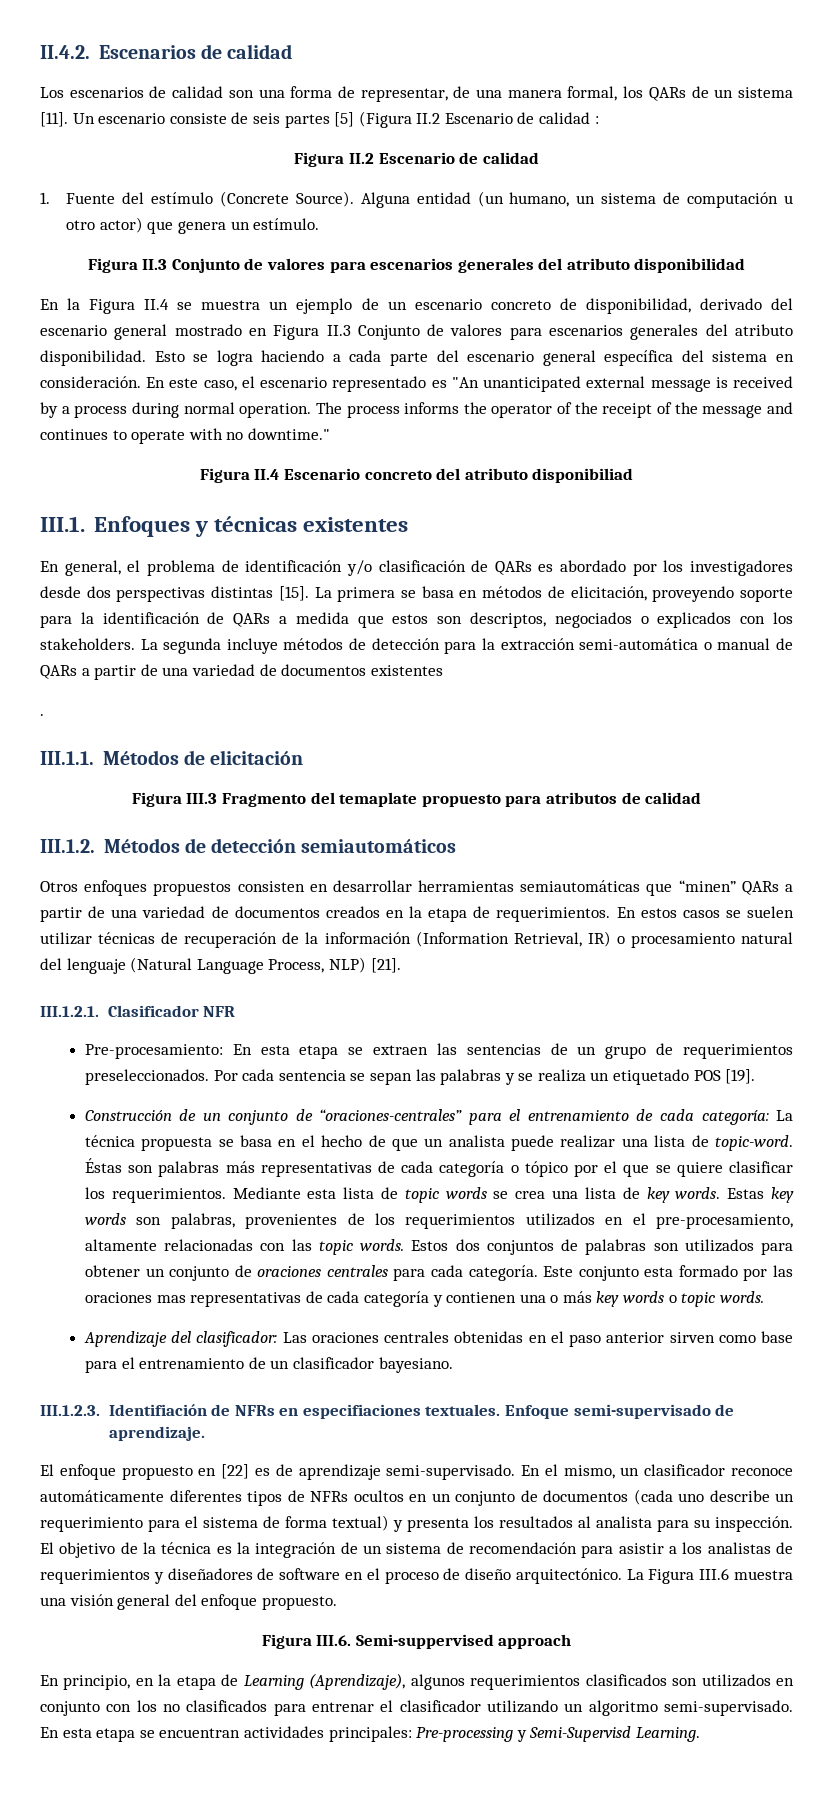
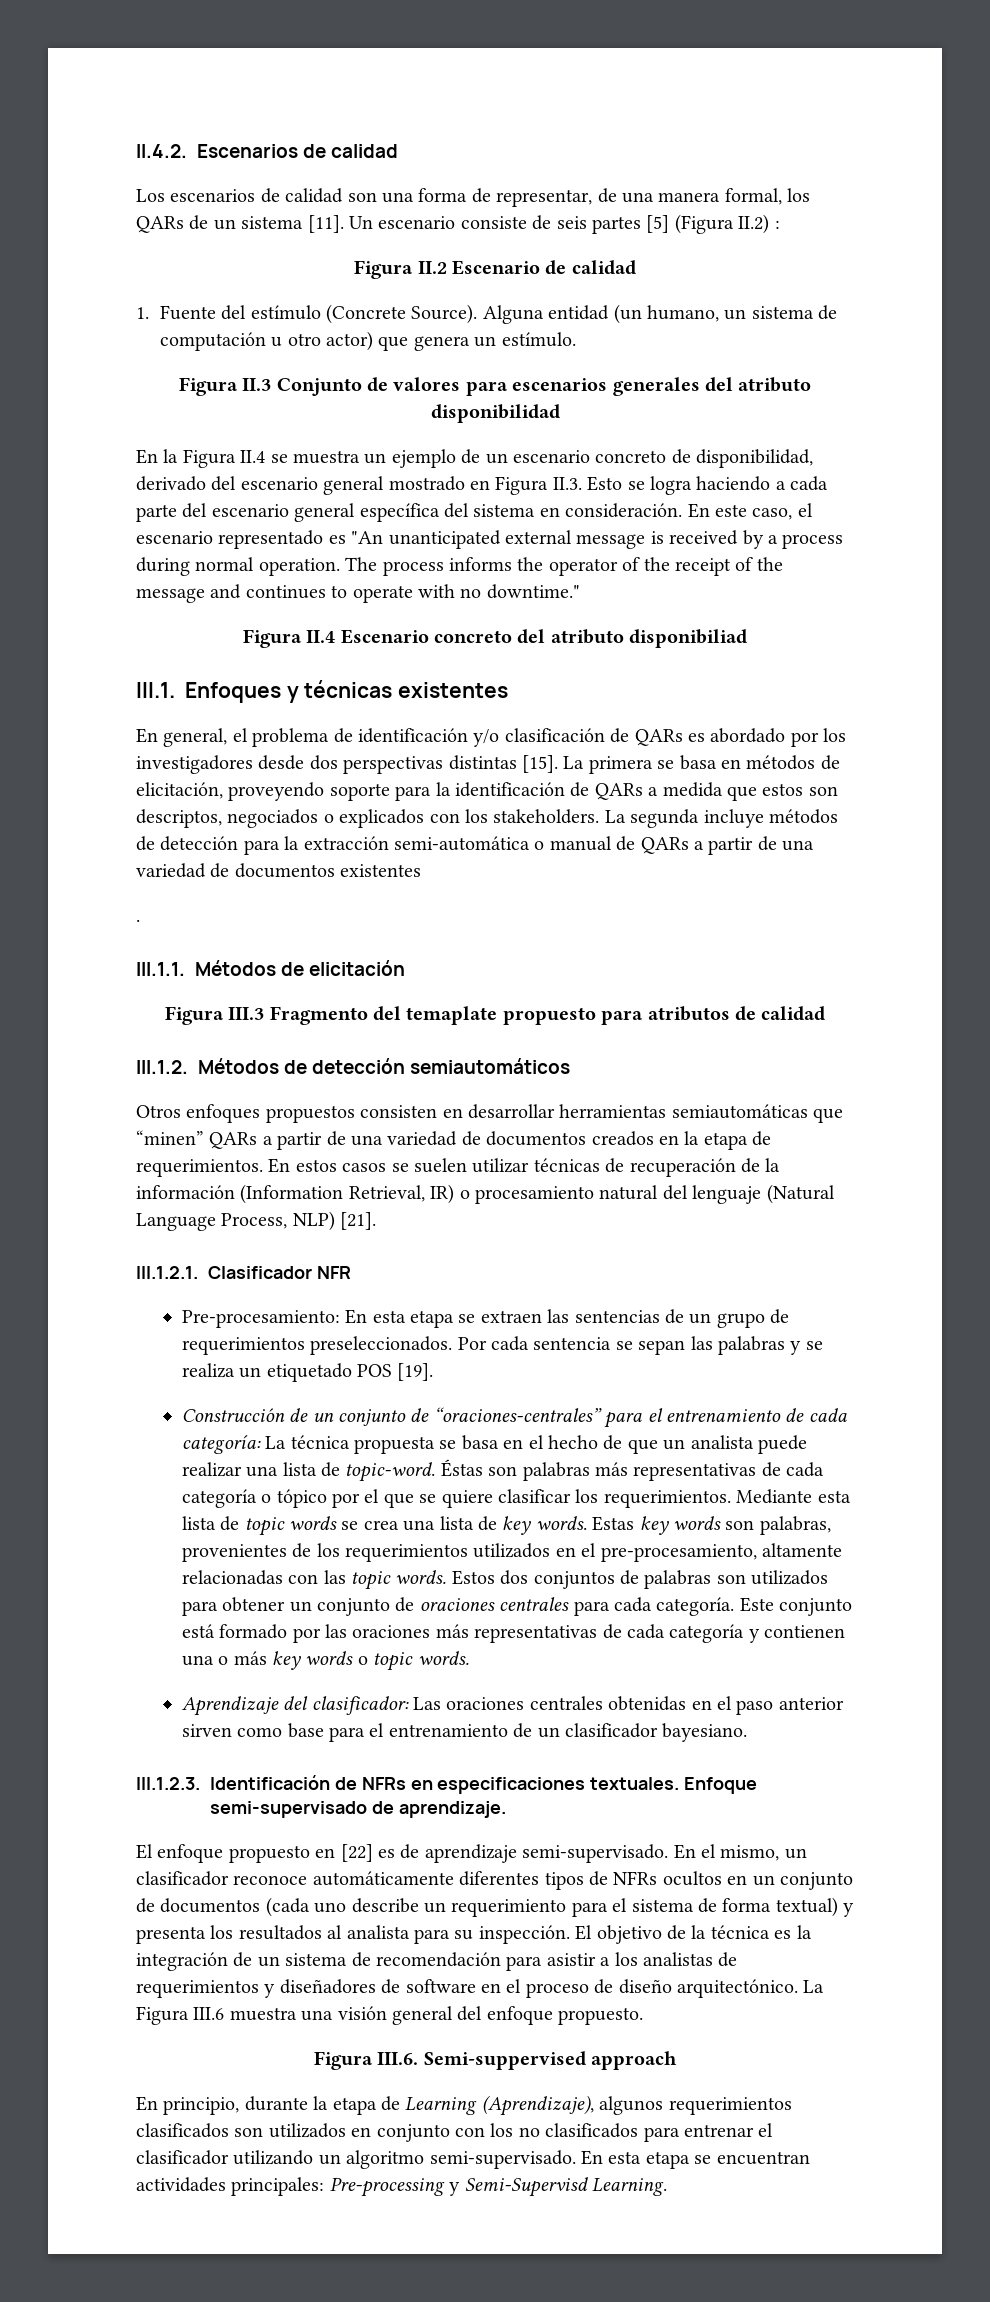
[416,112,591,124] II.2 Escenario de calidad -> [738,214,770,234] II.2)
[326,324,793,340] [40,350,146,366] II.3 Conjunto de valores para escenarios generales del atributo disponibilidad. -> [552,477,582,490] II.3.
[644,1267,674,1277] esta -> [181,1624,215,1638] está
[156,1295,186,1303] mas -> [435,1624,469,1638] más
[108,1404,207,1416] Identifiación -> [210,1775,330,1790] Identificación
[302,1404,421,1419] especifiaciones -> [437,1777,586,1794] especificaciones
[135,1678,154,1686] en -> [244,2096,308,2111] durante

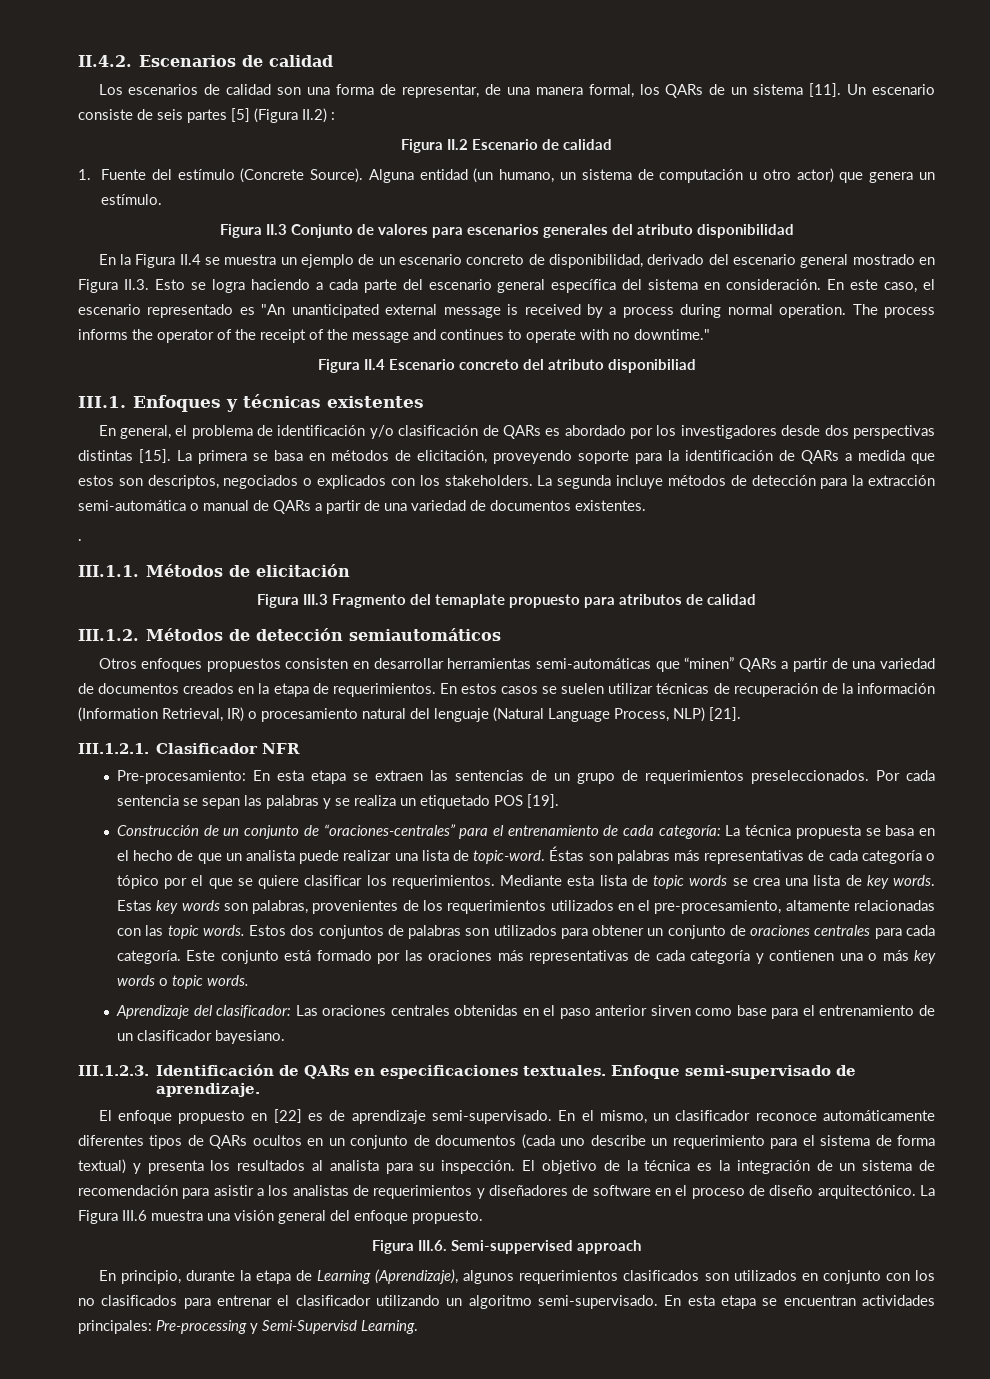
[340,864,422,877] existentes -> [575,500,646,511] existentes.
[671,1104,808,1119] semiautomáticas -> [535,658,651,669] semi-automáticas
[361,1777,406,1790] NFRs -> [304,1065,350,1079] QARs
[613,1871,658,1885] NFRs -> [209,1135,248,1149] QARs

